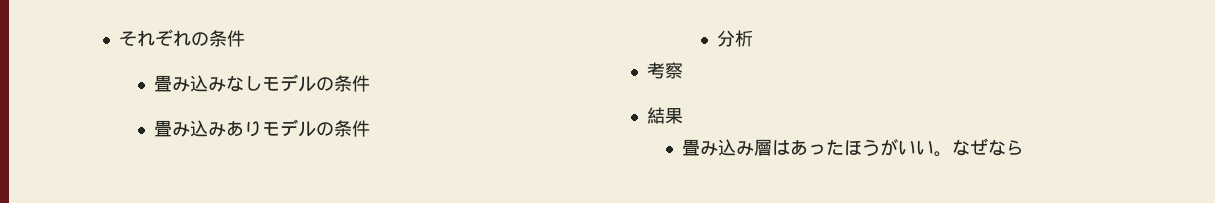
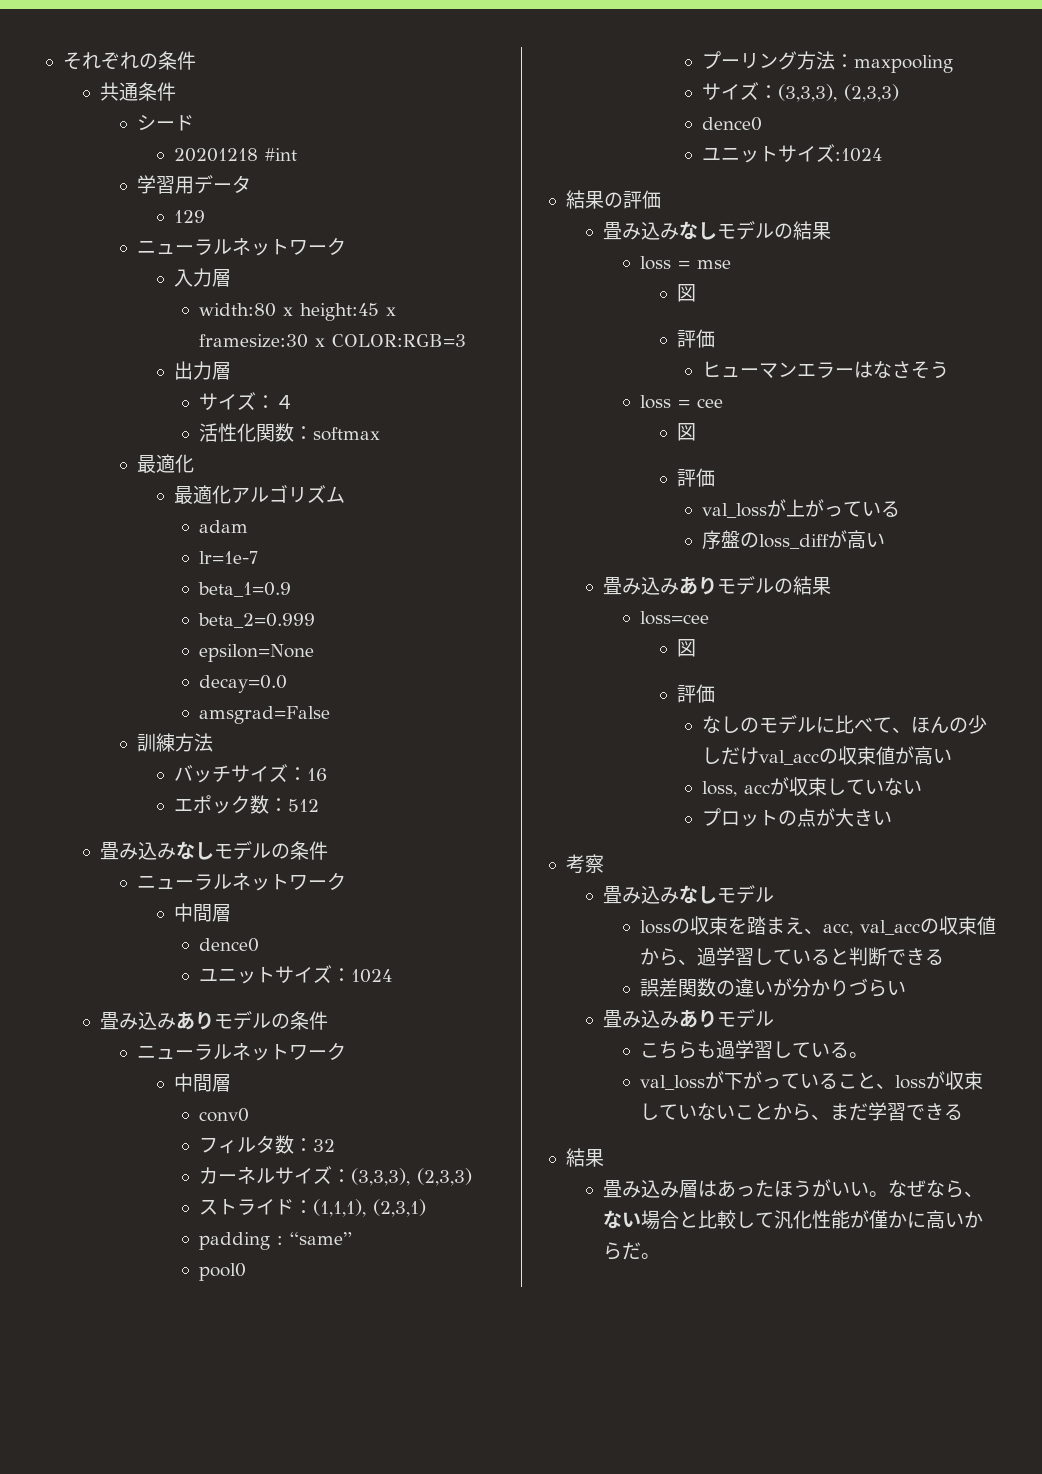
(245, 38) none -> [99,82,176,101] [137,115,195,131] [174,148,298,162] [137,175,252,194] [174,210,206,223] [137,237,347,256] [174,268,232,287] [199,303,397,321] [199,334,467,348] [174,361,232,380] [199,392,295,410] [199,423,381,442] [137,454,195,473] [174,485,346,504] [199,520,249,533] [199,551,259,564] [198,582,292,597] [198,613,316,628] [199,644,315,662] [199,675,288,693] [199,706,331,724] [137,733,214,752] [174,764,328,783] [174,795,320,814] // 共通条件 // シード // 20201218 #int // 学習用データ // 129 // ニューラルネットワーク // 入力層 // width:80 x height:45 x framesize:30 x COLOR:RGB=3 // 出力層 // サイズ：４ // 活性化関数：softmax // 最適化 // 最適化アルゴリズム // adam // lr=1e-7 // beta_1=0.9 // beta_2=0.999 // epsilon=None // decay=0.0 // amsgrad=False // 訓練方法 // バッチサイズ：16 // エポック数：512
(370, 83) none -> [137,872,347,891] [174,903,232,922] [199,938,260,952] [199,965,393,984] // ニューラルネットワーク // 中間層 // dence0 // ユニットサイズ：1024
[716,30,753,47] [646,62,683,79] 分析 // 考察 -> [137,1042,347,1061] [174,1073,232,1092] [199,1108,250,1122] [199,1135,336,1154] [199,1166,473,1186] [199,1199,427,1217] [199,1232,353,1250] [199,1263,247,1281] [702,51,954,73] [702,82,900,102] [702,117,763,131] [702,144,883,163] [565,190,661,209] [602,221,831,240] [640,256,732,270] [677,284,697,302] [677,329,716,348] [702,361,950,379] [640,395,724,409] [677,423,697,441] [677,468,716,487] [702,499,901,518] [702,530,886,550] [602,576,831,595] [640,611,710,625] [677,639,697,657] [677,684,716,703] [702,715,988,734] [702,746,953,765] [702,777,923,797] [702,808,893,827] [565,854,604,874] [602,885,774,904] [640,916,997,936] [640,947,945,966] [640,978,907,997] [602,1009,774,1028] [640,1040,869,1059] [640,1071,984,1090] [640,1102,964,1121] ニューラルネットワーク // 中間層 // conv0 // フィルタ数：32 // カーネルサイズ：(3,3,3), (2,3,3) // ストライド：(1,1,1), (2,3,1) // padding : “same” // pool0 // プーリング方法：maxpooling // サイズ：(3,3,3), (2,3,3) // dence0 // ユニットサイズ:1024 // 結果の評価 // 畳み込みなしモデルの結果 // loss = mse // 図 // 評価 // ヒューマンエラーはなさそう // loss = cee // 図 // 評価 // val_lossが上がっている // 序盤のloss_diffが高い // 畳み込みありモデルの結果 // loss=cee // 図 // 評価 // なしのモデルに比べて、ほんの少しだけval_accの収束値が高い // loss, accが収束していない // プロットの点が大きい // 考察 // 畳み込みなしモデル // lossの収束を踏まえ、acc, val_accの収束値から、過学習していると判断できる // 誤差関数の違いが分かりづらい // 畳み込みありモデル // こちらも過学習している。 // val_lossが下がっていること、lossが収束していないことから、まだ学習できる
(1024, 147) none -> [963,1191,983,1197] [602,1210,983,1230] [602,1242,660,1260] 、ない場合と比較して汎化性能が僅かに高いからだ。

